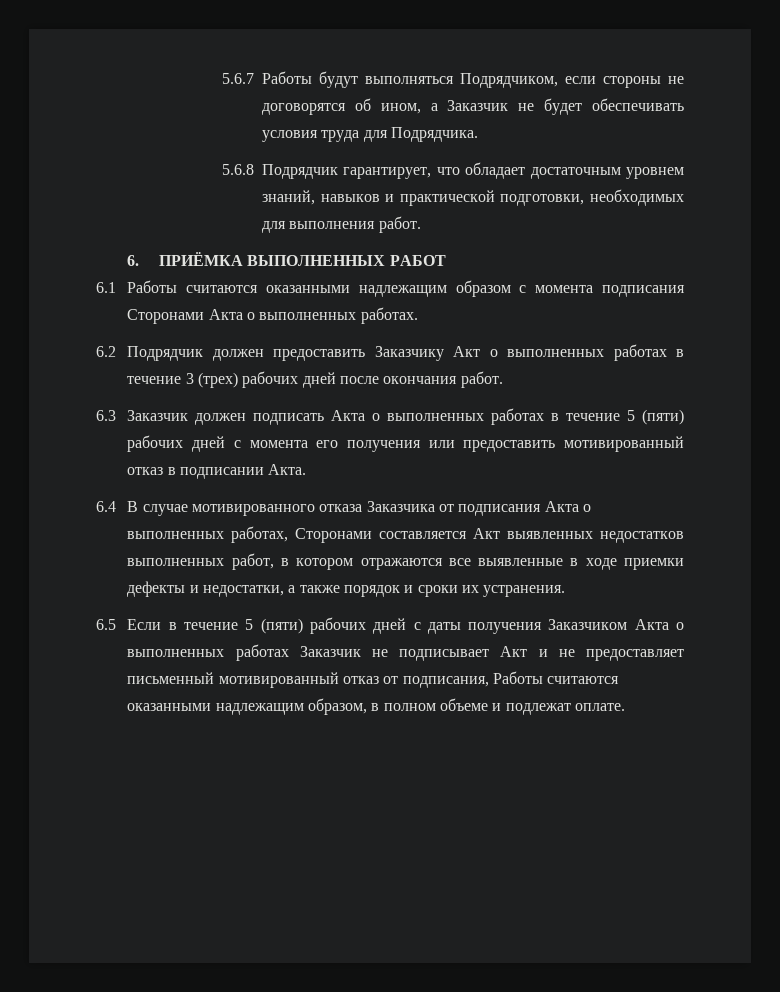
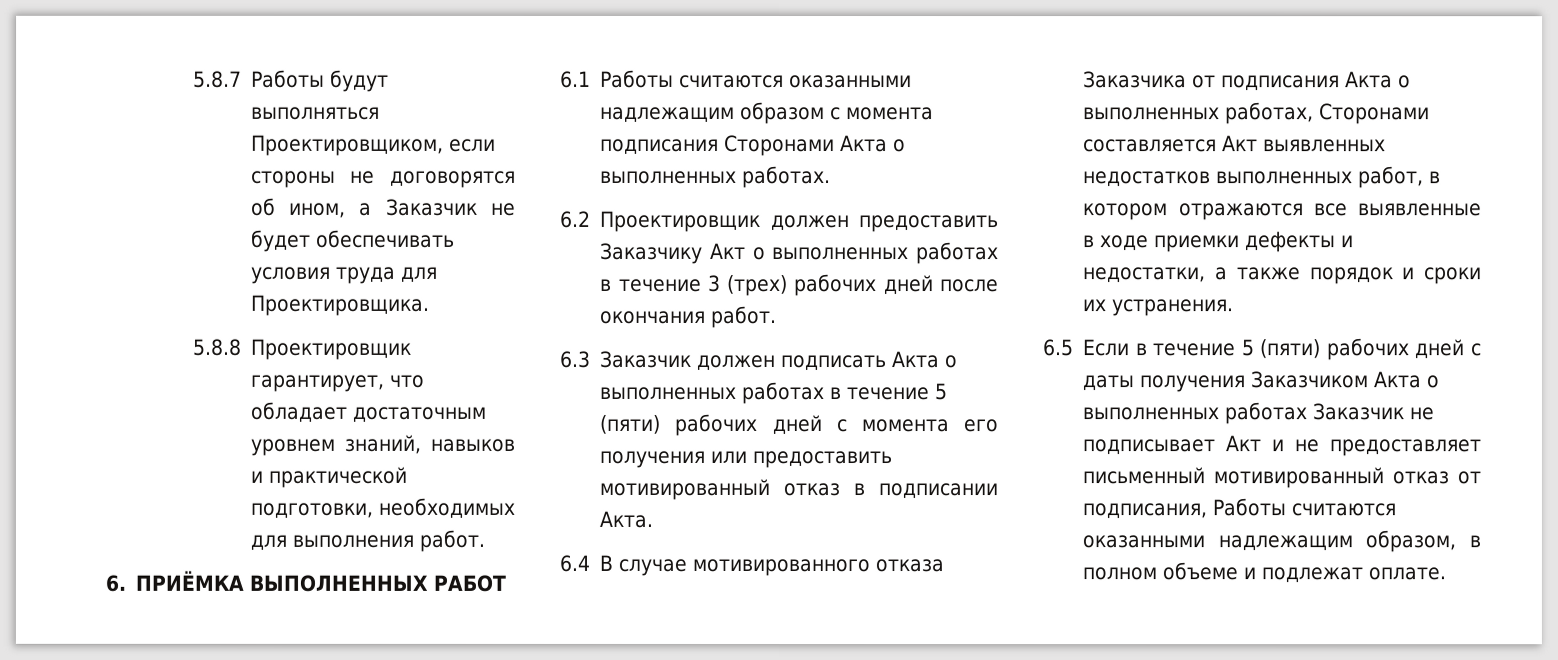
[221,73,254,84] 5.6.7 -> [192,70,242,88] 5.8.7
[459,73,558,88] Подрядчиком, -> [250,134,444,156] Проектировщиком,
[390,127,478,142] [221,164,338,179] Подрядчика. // 5.6.8 Подрядчик -> [250,294,430,316] [191,338,411,360] Проектировщика. // 5.8.8 Проектировщик
[127,346,204,361] Подрядчик -> [600,210,762,232] Проектировщик

